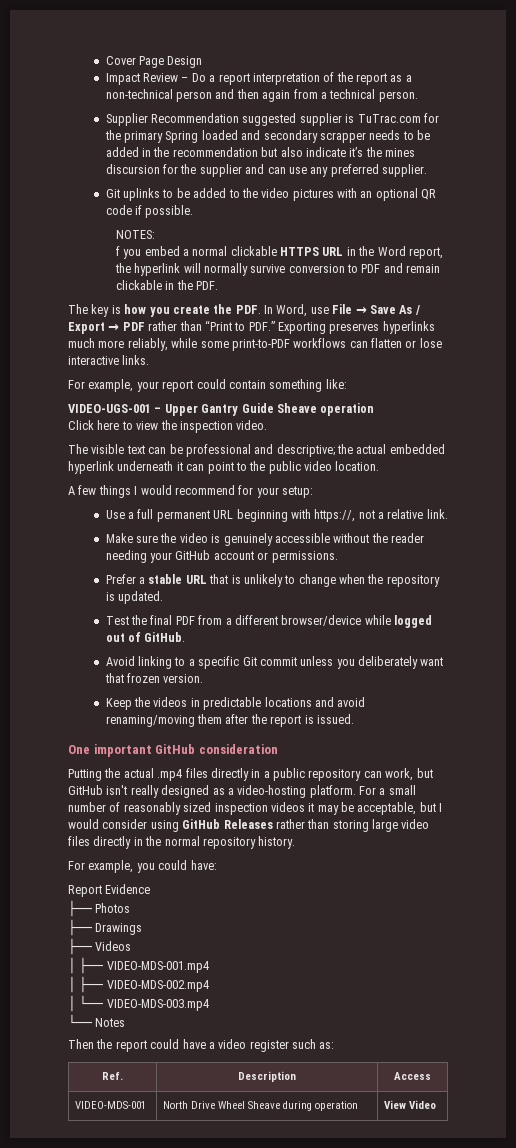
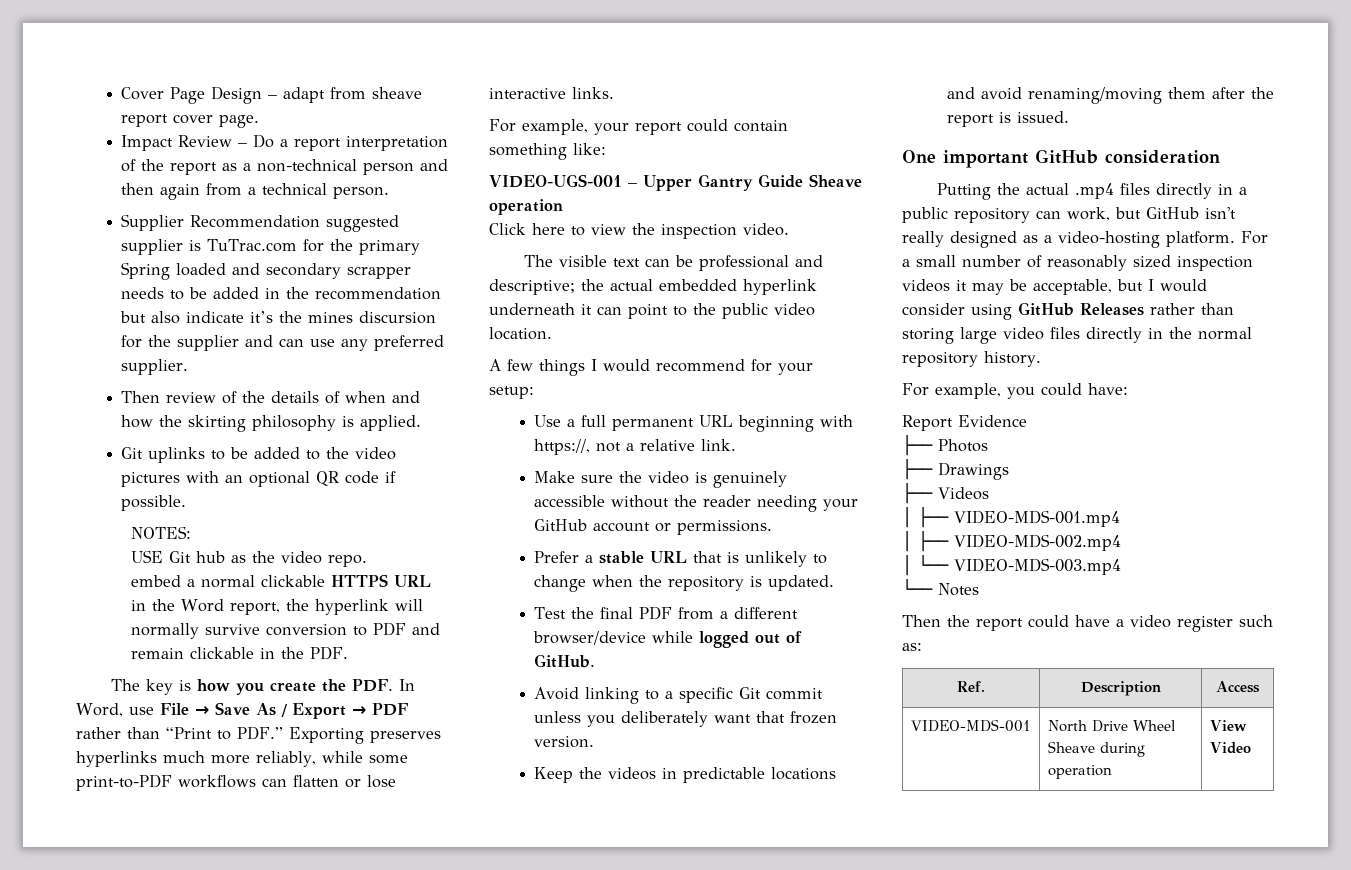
(203, 62) none -> [268,87,423,103] [121,114,260,128] – adapt from sheave report cover page.
(428, 170) none -> [121,391,421,404] [121,415,422,432] // Then review of the details of when and how the skirting philosophy is applied.
[115,246,142,259] f you -> [130,550,367,567] USE Git hub as the video repo. //

